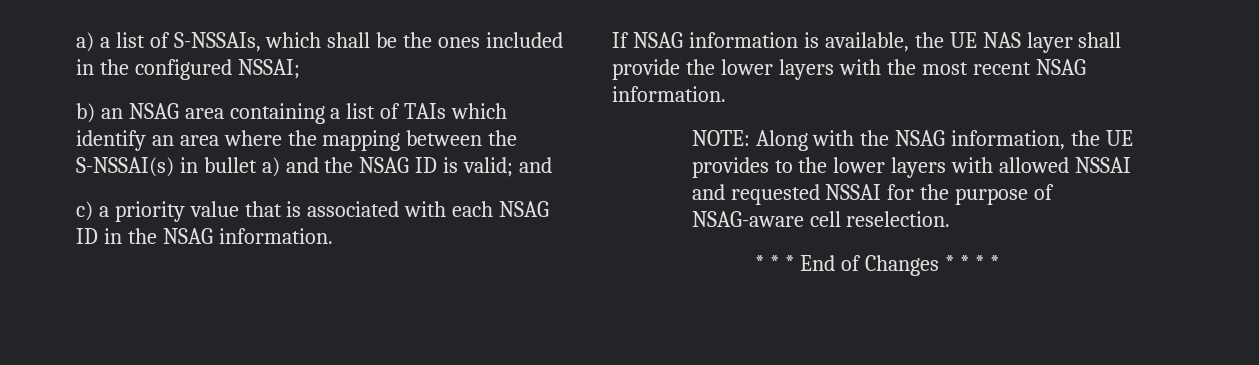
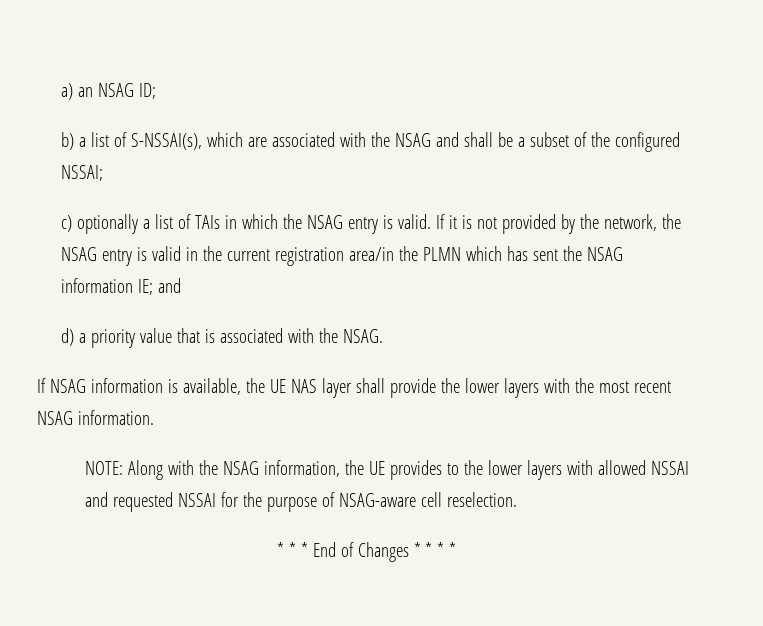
[75,32,564,52] [75,59,300,80] [75,103,508,124] [75,130,518,151] [75,157,514,177] a) a list of S-NSSAIs, which shall be the ones included in the configured NSSAI; // b) an NSAG area containing a list of TAIs which identify an area where the mapping between the S-NSSAI(s) in bullet a) and the NSAG ID is valid; -> [60,83,156,100] [60,132,680,152] [60,165,103,181] [60,214,681,234] [60,246,623,266] [60,278,153,295] a) an NSAG ID; // b) a list of S-NSSAI(s), which are associated with the NSAG and shall be a subset of the configured NSSAI; // c) optionally a list of TAIs in which the NSAG entry is valid. If it is not provided by the network, the NSAG entry is valid in the current registration area/in the PLMN which has sent the NSAG information IE;
[75,201,93,221] c) -> [60,328,74,346] d)
[452,201,550,217] [75,228,333,244] each NSAG ID in the NSAG information. -> [318,328,383,343] the NSAG.

